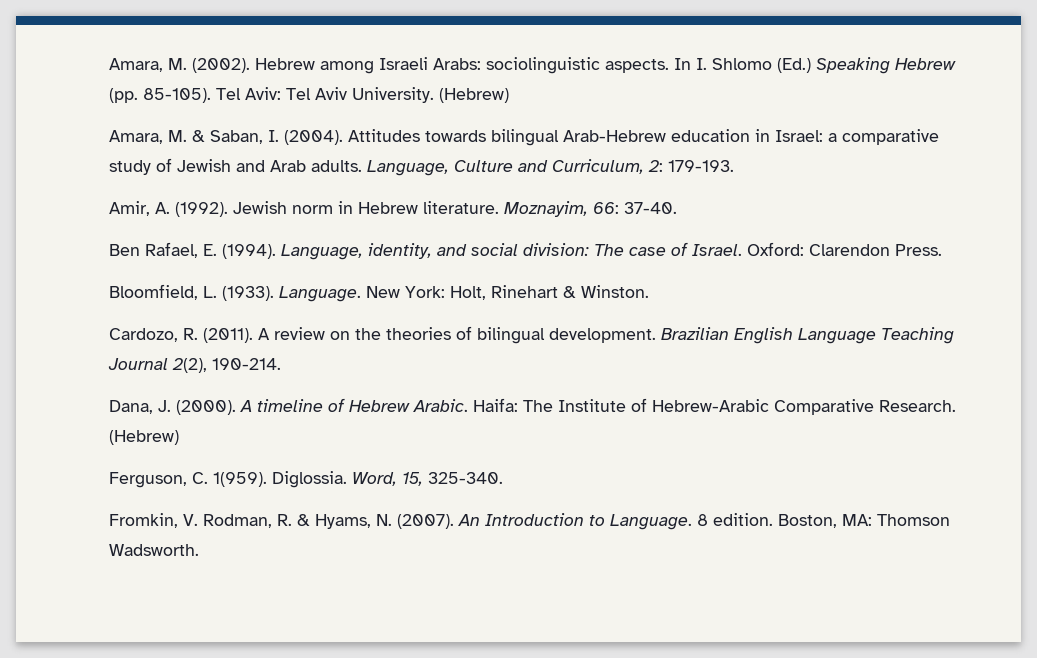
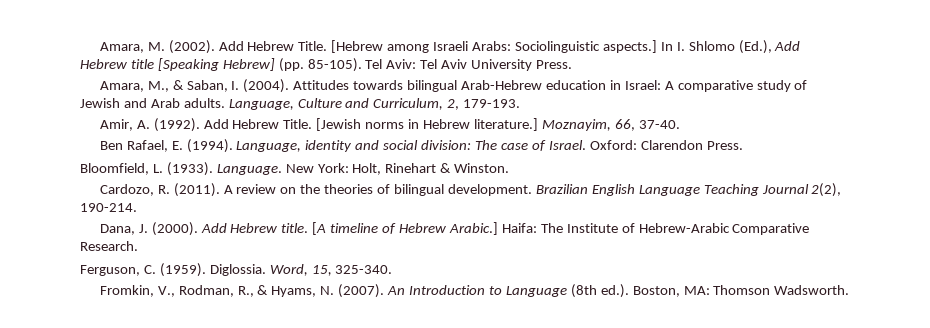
[255,58,315,70] Hebrew -> [218,40,384,53] Add Hebrew Title. [Hebrew
[486,57,669,74] sociolinguistic aspects. -> [514,40,657,53] Sociolinguistic aspects.]
[777,57,956,74] (Ed.) Speaking Hebrew -> [738,40,801,54] [80,58,275,71] (Ed.), Add Hebrew title [Speaking Hebrew]
[352,87,509,103] [109,130,187,144] University. (Hebrew) // Amara, M. -> [471,59,573,71] [99,81,169,92] University Press. // Amara, M.,
[828,133,837,142] a -> [664,81,674,90] A
[648,160,663,172] 2: -> [447,99,460,110] 2,
[233,201,619,217] Jewish norm in Hebrew literature. Moznayim, 66: -> [203,118,635,131] Add Hebrew Title. [Jewish norms in Hebrew literature.] Moznayim, 66,
[368,243,432,259] identity, -> [305,140,353,152] identity
[240,400,252,412] A -> [200,222,327,235] Add Hebrew title. [A
[413,399,468,412] Arabic. -> [448,222,498,235] Arabic.]
[109,430,179,445] (Hebrew) -> (138, 246) none
[213,472,267,487] 1(959). -> [159,263,206,277] (1959).
[183,514,292,528] V. Rodman, R. -> [157,285,254,297] V., Rodman, R.,
[610,513,773,530] Language. 8 edition. -> [505,284,629,298] Language (8th ed.).

